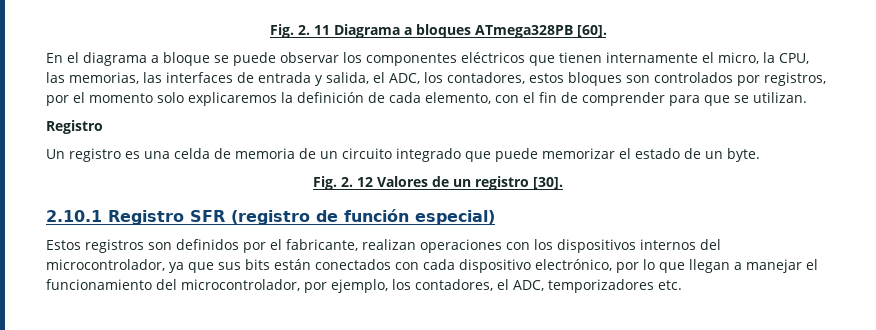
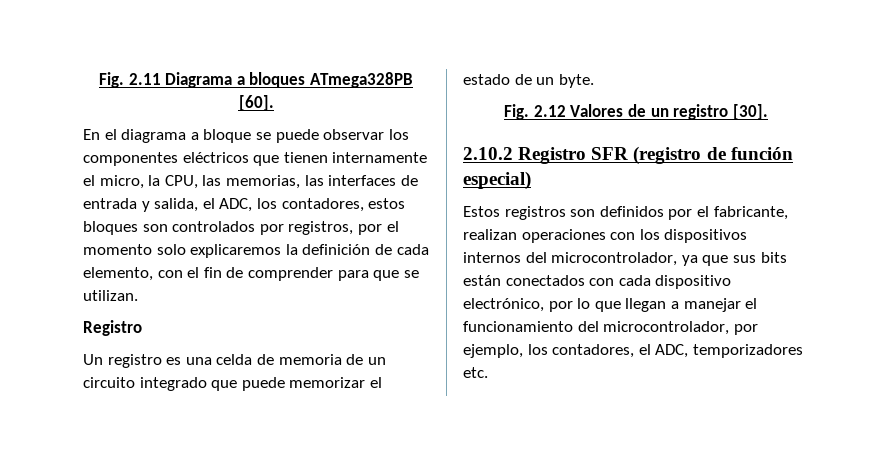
[269,24,330,38] Fig. 2. 11 -> [99,72,161,88] Fig. 2.11
[341,177,373,187] 2. 12 -> [533,105,566,117] 2.12
[46,210,102,222] 2.10.1 -> [463,147,513,160] 2.10.2

